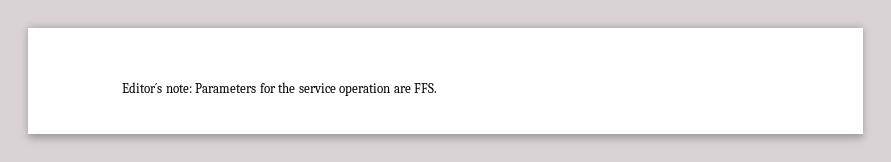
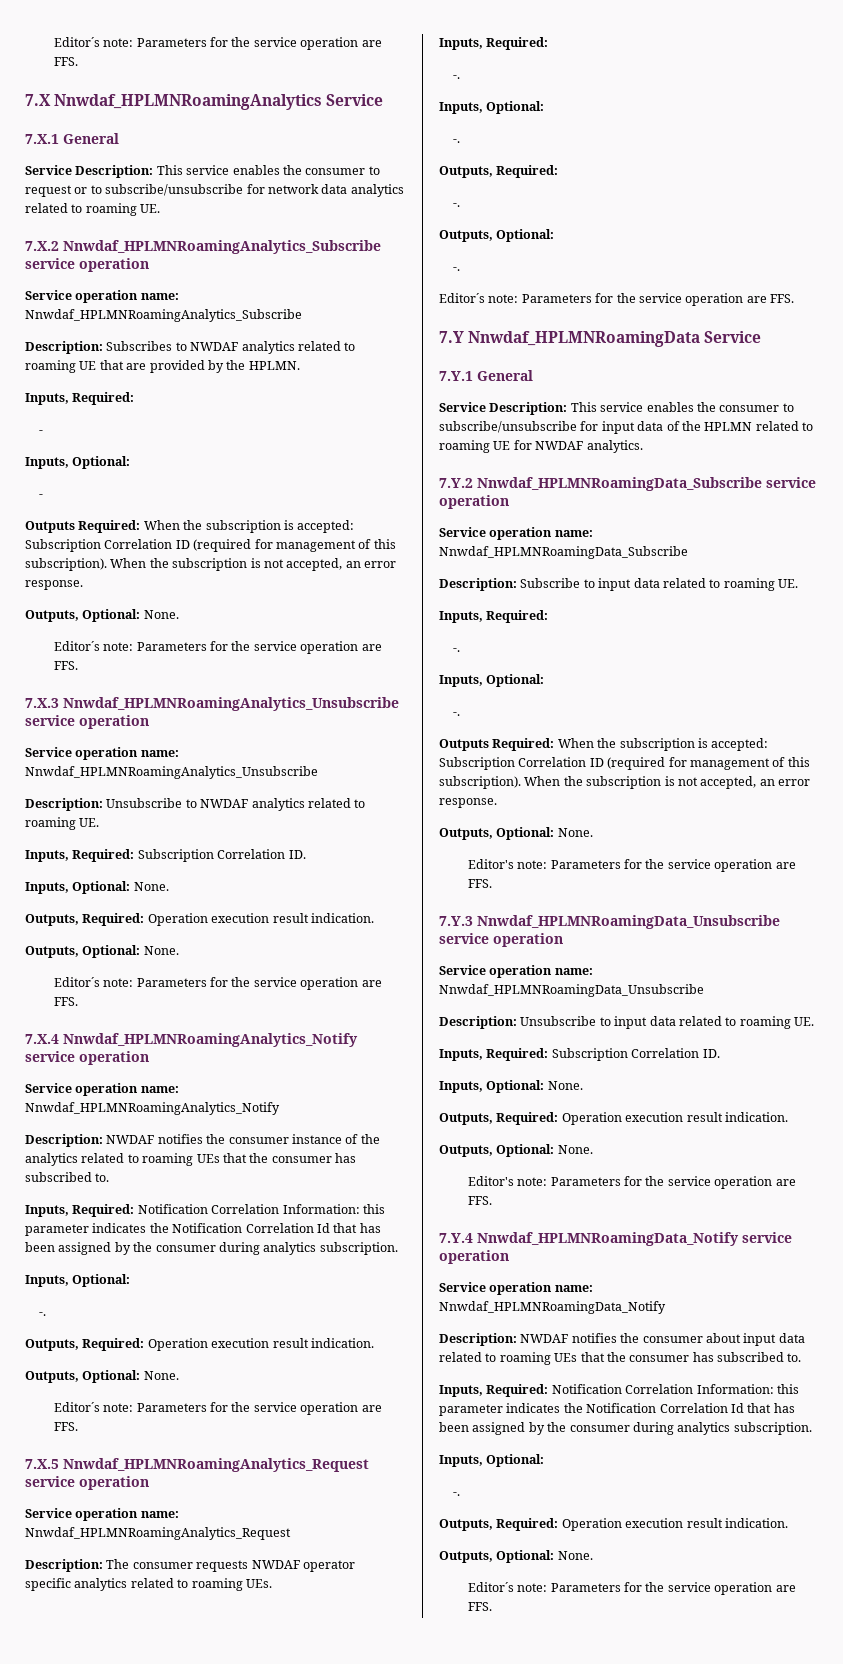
[122,82,438,96] Editor´s note: Parameters for the service operation are FFS. -> [53,37,382,50] [53,57,78,66] [25,94,384,110] [25,133,119,144] [25,165,380,178] [25,184,404,197] [25,203,161,216] [25,240,381,254] [25,258,149,272] [25,290,179,303] [25,309,302,322] [25,341,356,354] [25,360,300,373] [25,392,135,405] [39,430,44,434] [25,456,131,469] [39,494,44,498] [25,520,355,533] [25,539,396,552] [25,558,396,571] [25,580,83,590] [25,609,179,622] [53,641,382,654] [53,661,78,670] [25,697,399,711] [25,715,149,729] [25,747,179,760] [25,766,318,779] [25,798,366,811] [25,817,100,830] [25,849,306,862] [25,881,169,894] [25,913,374,926] [25,945,179,958] [53,977,382,990] [53,997,78,1006] [25,1033,358,1047] [25,1051,149,1065] [25,1083,179,1096] [25,1102,280,1115] [25,1134,380,1147] [25,1153,356,1166] [25,1172,110,1182] [25,1204,385,1217] [25,1223,381,1236] [25,1242,398,1255] [25,1274,131,1287] [39,1312,47,1316] [25,1338,374,1351] [25,1370,179,1383] [53,1402,382,1415] [53,1422,78,1431] [25,1458,369,1472] [25,1476,149,1490] [25,1508,179,1521] [25,1527,291,1540] [25,1559,355,1572] [25,1578,272,1591] [439,37,549,50] [453,75,461,79] [439,101,545,114] [453,139,461,143] [439,165,559,178] [453,203,461,207] [439,229,555,242] [453,267,461,271] [439,293,794,306] [439,331,762,347] [439,370,533,381] [439,402,794,415] [439,421,813,434] [439,440,643,453] [439,477,816,491] [439,495,509,509] [439,527,593,540] [439,546,688,559] [439,578,798,591] [439,610,549,623] [453,648,461,652] [439,674,545,687] [453,712,461,716] [439,738,769,751] [439,757,810,770] [439,776,810,789] [439,798,497,808] [439,827,593,840] [467,859,796,872] [467,879,492,888] [439,915,780,929] [439,933,563,947] [439,965,593,978] [439,984,704,997] [439,1016,814,1029] [439,1048,720,1061] [439,1080,583,1093] [439,1112,788,1125] [439,1144,593,1157] [467,1176,796,1189] [467,1196,492,1205] [439,1232,792,1246] [439,1250,509,1264] [439,1282,593,1295] [439,1301,666,1314] [439,1333,805,1346] [439,1352,802,1365] [439,1384,799,1397] [439,1403,795,1416] [439,1422,812,1435] [439,1454,545,1467] [453,1492,461,1496] [439,1518,788,1531] [439,1550,593,1563] [467,1582,796,1595] [467,1602,492,1611] Editor´s note: Parameters for the service operation are FFS. // 7.X Nnwdaf_HPLMNRoamingAnalytics Service // 7.X.1 General // Service Description: This service enables the consumer to request or to subscribe/unsubscribe for network data analytics related to roaming UE. // 7.X.2 Nnwdaf_HPLMNRoamingAnalytics_Subscribe service operation // Service operation name: Nnwdaf_HPLMNRoamingAnalytics_Subscribe // Description: Subscribes to NWDAF analytics related to roaming UE that are provided by the HPLMN. // Inputs, Required: // - // Inputs, Optional: // - // Outputs Required: When the subscription is accepted: Subscription Correlation ID (required for management of this subscription). When the subscription is not accepted, an error response. // Outputs, Optional: None. // Editor´s note: Parameters for the service operation are FFS. // 7.X.3 Nnwdaf_HPLMNRoamingAnalytics_Unsubscribe service operation // Service operation name: Nnwdaf_HPLMNRoamingAnalytics_Unsubscribe // Description: Unsubscribe to NWDAF analytics related to roaming UE. // Inputs, Required: Subscription Correlation ID. // Inputs, Optional: None. // Outputs, Required: Operation execution result indication. // Outputs, Optional: None. // Editor´s note: Parameters for the service operation are FFS. // 7.X.4 Nnwdaf_HPLMNRoamingAnalytics_Notify service operation // Service operation name: Nnwdaf_HPLMNRoamingAnalytics_Notify // Description: NWDAF notifies the consumer instance of the analytics related to roaming UEs that the consumer has subscribed to. // Inputs, Required: Notification Correlation Information: this parameter indicates the Notification Correlation Id that has been assigned by the consumer during analytics subscription. // Inputs, Optional: // -. // Outputs, Required: Operation execution result indication. // Outputs, Optional: None. // Editor´s note: Parameters for the service operation are FFS. // 7.X.5 Nnwdaf_HPLMNRoamingAnalytics_Request service operation // Service operation name: Nnwdaf_HPLMNRoamingAnalytics_Request // Description: The consumer requests NWDAF operator specific analytics related to roaming UEs. // Inputs, Required: // -. // Inputs, Optional: // -. // Outputs, Required: // -. // Outputs, Optional: // -. // Editor´s note: Parameters for the service operation are FFS. // 7.Y Nnwdaf_HPLMNRoamingData Service // 7.Y.1 General // Service Description: This service enables the consumer to subscribe/unsubscribe for input data of the HPLMN related to roaming UE for NWDAF analytics. // 7.Y.2 Nnwdaf_HPLMNRoamingData_Subscribe service operation // Service operation name: Nnwdaf_HPLMNRoamingData_Subscribe // Description: Subscribe to input data related to roaming UE. // Inputs, Required: // -. // Inputs, Optional: // -. // Outputs Required: When the subscription is accepted: Subscription Correlation ID (required for management of this subscription). When the subscription is not accepted, an error response. // Outputs, Optional: None. // Editor's note: Parameters for the service operation are FFS. // 7.Y.3 Nnwdaf_HPLMNRoamingData_Unsubscribe service operation // Service operation name: Nnwdaf_HPLMNRoamingData_Unsubscribe // Description: Unsubscribe to input data related to roaming UE. // Inputs, Required: Subscription Correlation ID. // Inputs, Optional: None. // Outputs, Required: Operation execution result indication. // Outputs, Optional: None. // Editor's note: Parameters for the service operation are FFS. // 7.Y.4 Nnwdaf_HPLMNRoamingData_Notify service operation // Service operation name: Nnwdaf_HPLMNRoamingData_Notify // Description: NWDAF notifies the consumer about input data related to roaming UEs that the consumer has subscribed to. // Inputs, Required: Notification Correlation Information: this parameter indicates the Notification Correlation Id that has been assigned by the consumer during analytics subscription. // Inputs, Optional: // -. // Outputs, Required: Operation execution result indication. // Outputs, Optional: None. // Editor´s note: Parameters for the service operation are FFS.

